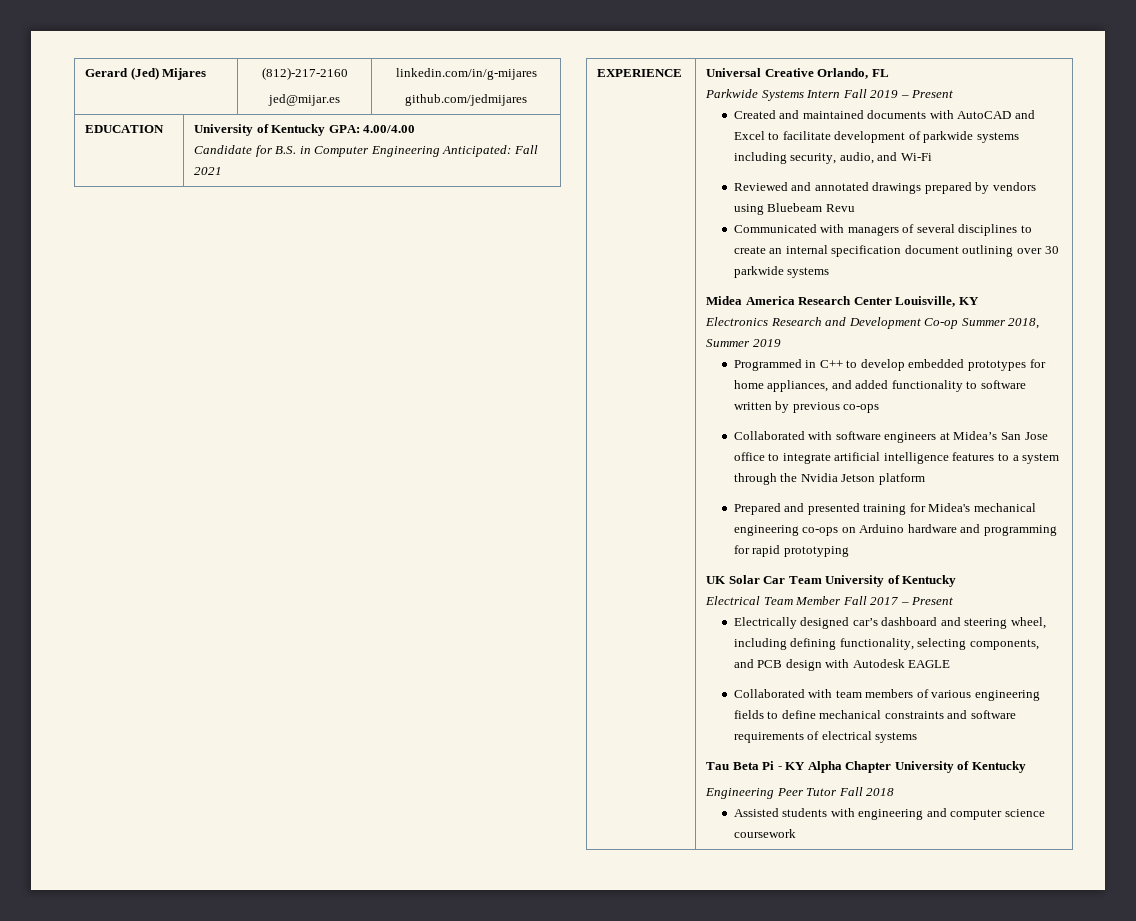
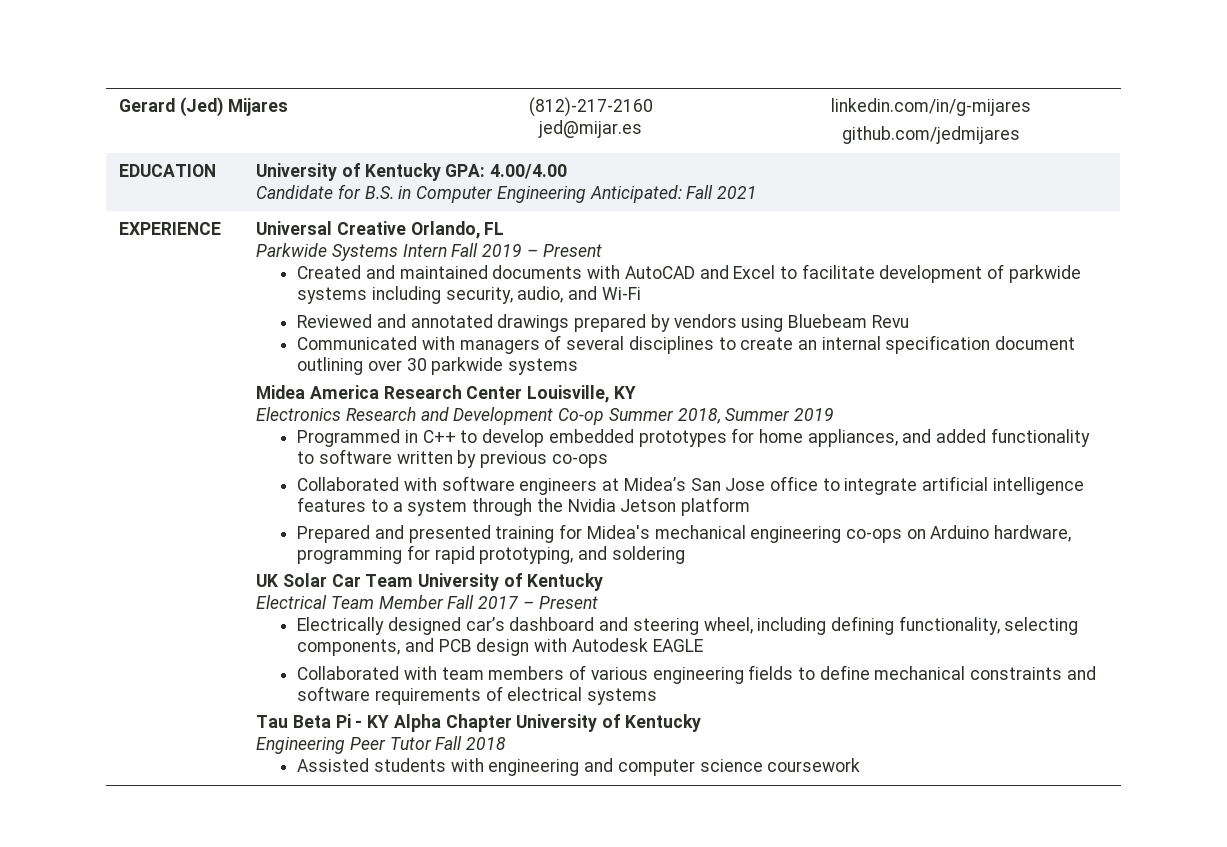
[907,524,981,533] hardware and -> [994,525,1072,542] hardware,
[783,546,849,557] prototyping -> [479,546,685,564] prototyping, and soldering

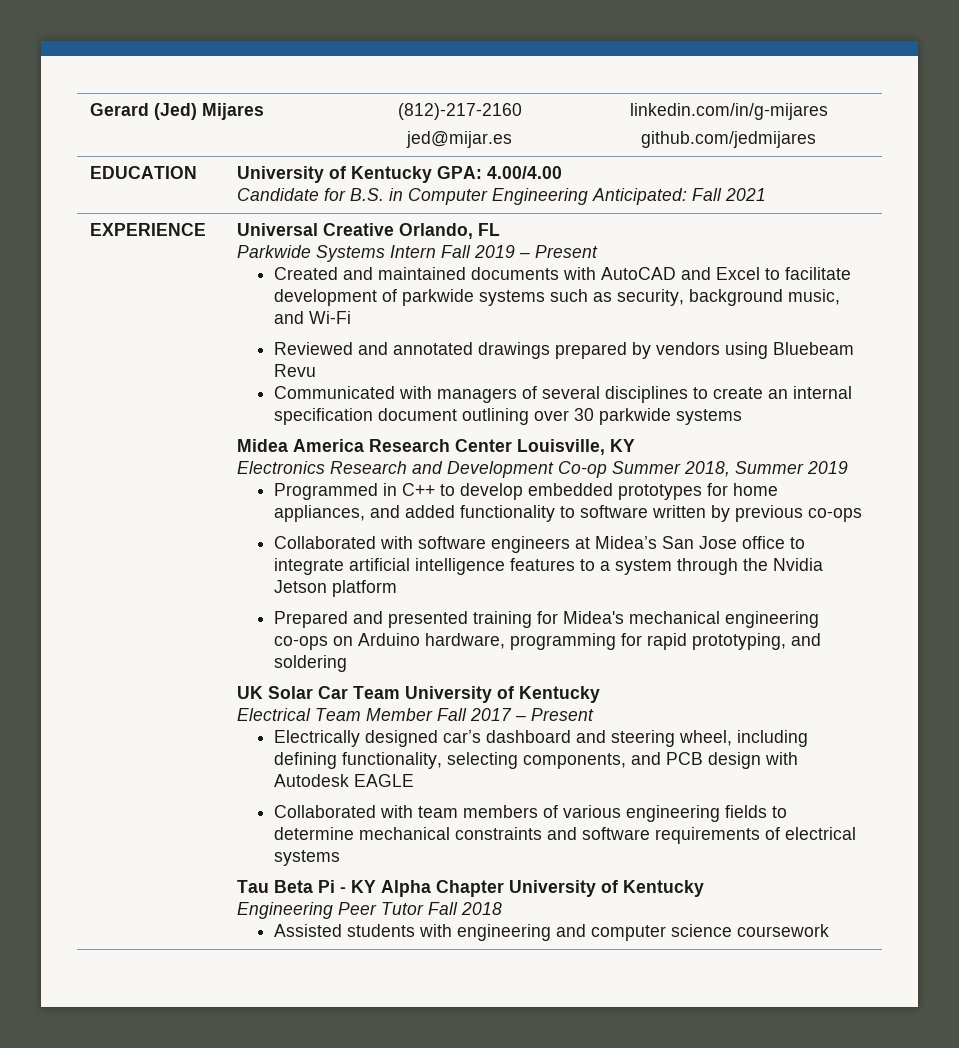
[371,286,564,304] including security, audio, -> [550,289,841,306] such as security, background music,
[819,665,870,680] define -> [274,827,355,840] determine

